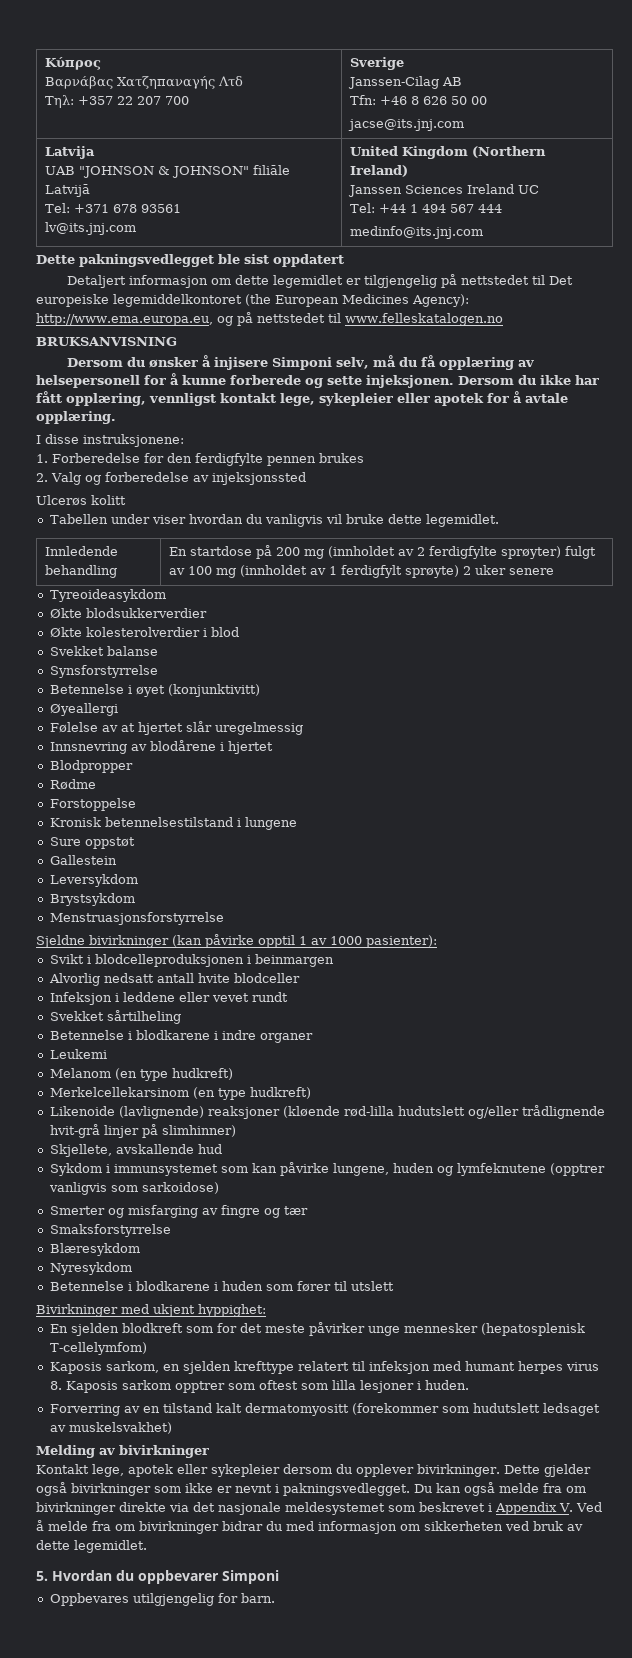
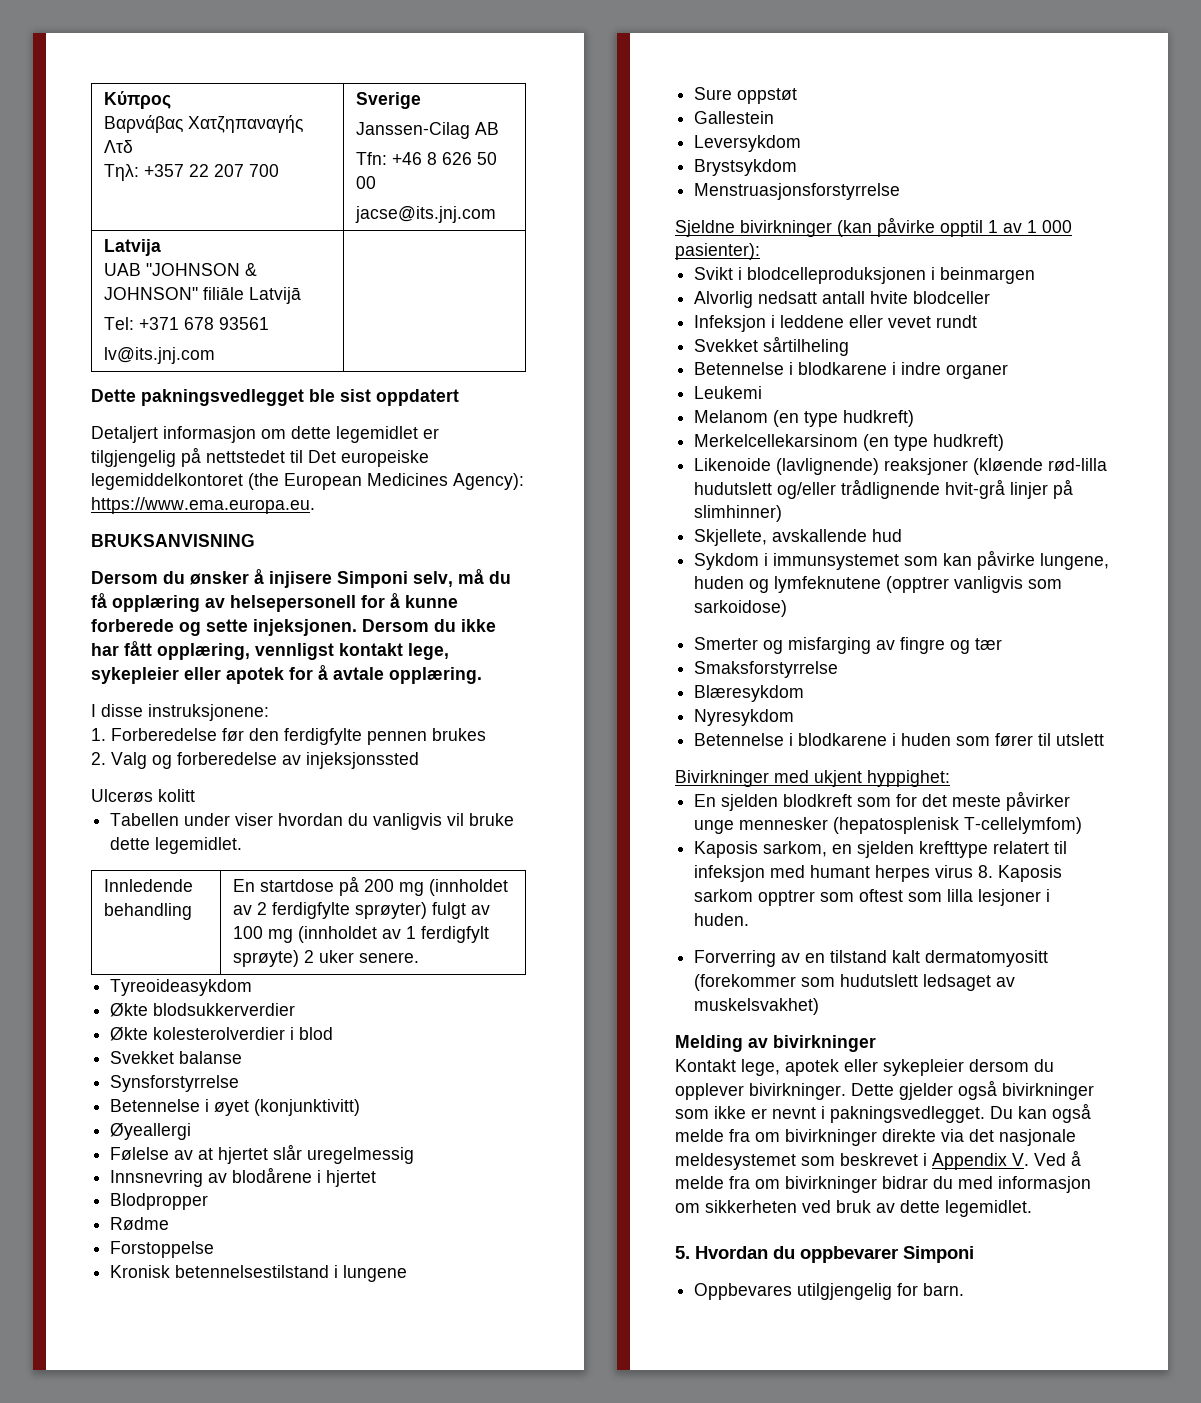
[349,146,546,159] [349,165,408,177] [347,184,539,197] [349,203,502,213] [349,226,483,239] United Kingdom (Northern Ireland) // Janssen Sciences Ireland UC // Tel: +44 1 494 567 444 // medinfo@its.jnj.com -> (216, 355) none
[36,312,503,326] http://www.ema.europa.eu, og på nettstedet til www.felleskatalogen.no -> [91,497,315,514] https://www.ema.europa.eu.
[508,568,554,575] senere -> [359,952,420,963] senere.
[330,936,362,945] 1000 -> [1027,220,1072,233] 1 000

